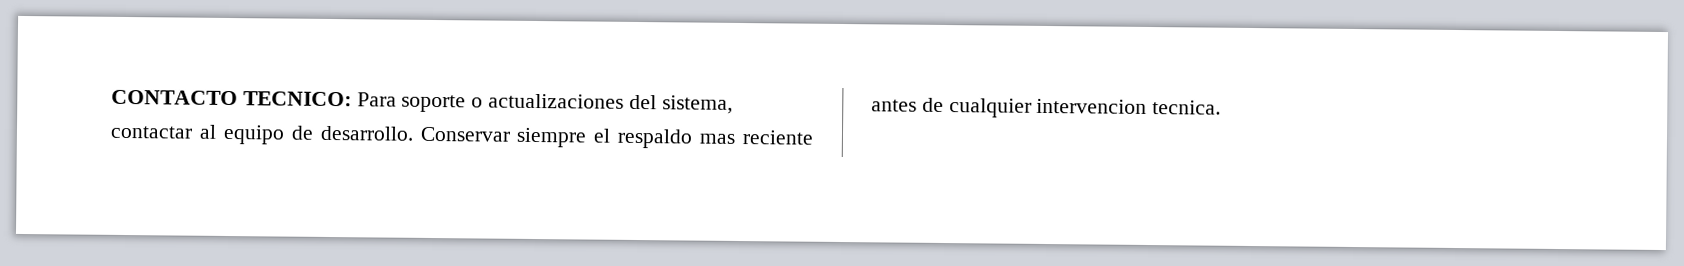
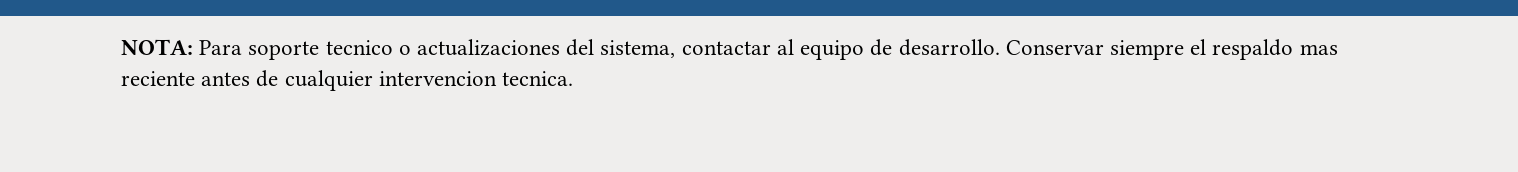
[111,89,352,107] CONTACTO TECNICO: -> [121,39,193,55] NOTA:
(467, 103) none -> [325,40,393,55] tecnico

